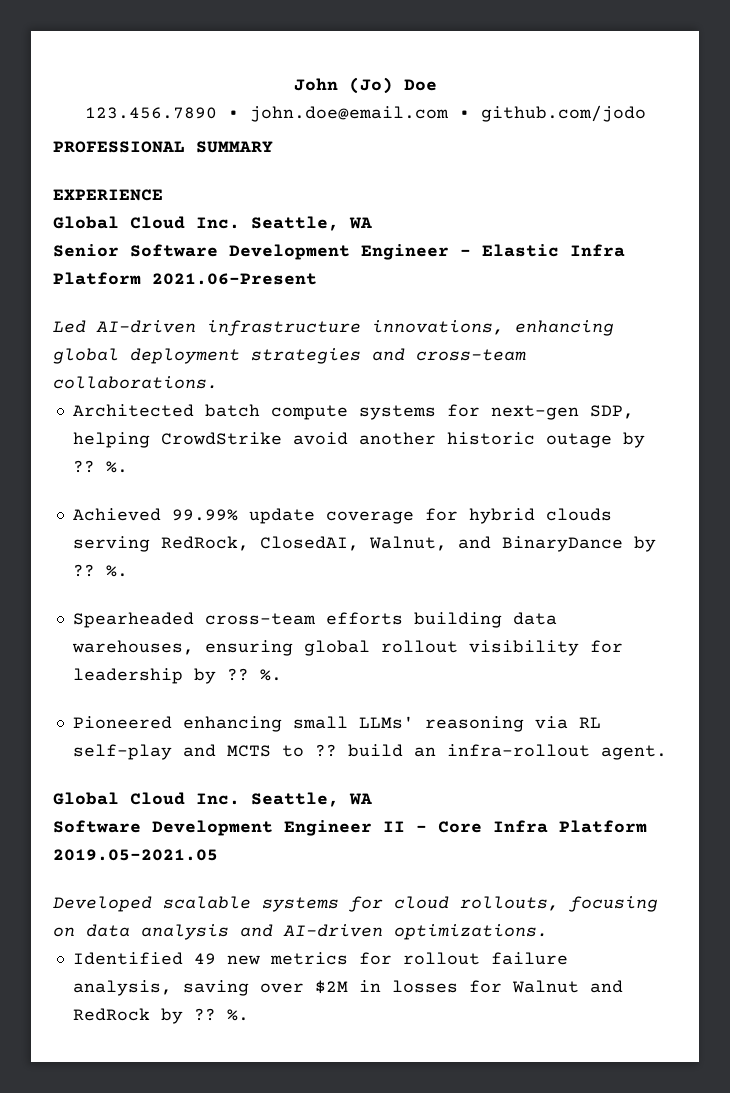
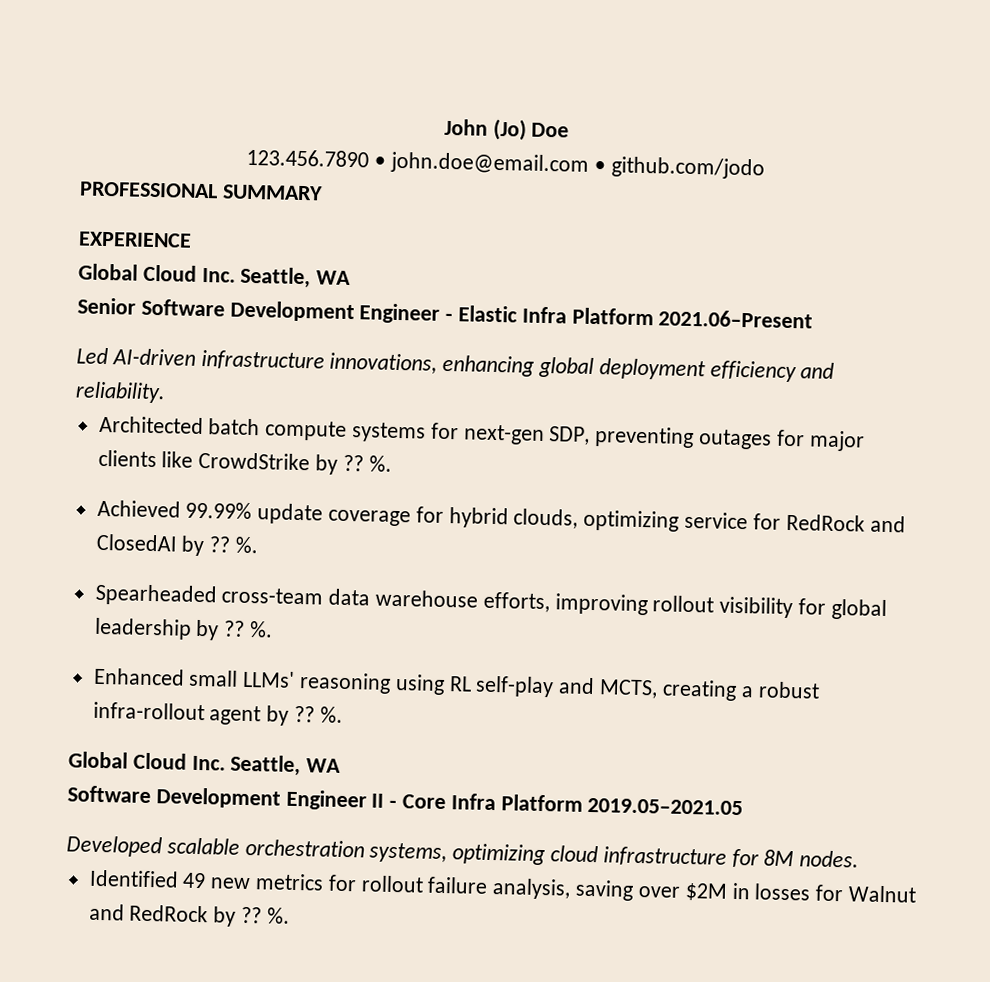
[251,348,526,364] [53,376,218,389] strategies and cross-team collaborations. -> [709,360,835,383] [75,381,166,404] efficiency and reliability.
[72,432,612,448] helping CrowdStrike avoid another historic outage -> [594,426,865,452] [97,449,311,471] preventing outages for major clients like CrowdStrike
[545,508,612,521] [72,536,623,552] clouds serving RedRock, ClosedAI, Walnut, and BinaryDance -> [513,508,906,533] [95,533,178,552] clouds, optimizing service for RedRock and ClosedAI
[325,612,557,628] [71,640,370,656] efforts building data warehouses, ensuring global -> [328,588,648,616] data warehouse efforts, improving
(623, 646) none -> [830,598,887,621] global
[72,716,282,732] Pioneered enhancing -> [92,667,185,686] Enhanced
[534,716,568,729] via -> [394,674,445,695] using
[226,744,667,760] MCTS to ?? build an infra-rollout agent. -> [599,679,820,701] [92,701,343,726] MCTS, creating a robust infra-rollout agent by ?? %.
[262,896,658,912] [53,924,548,940] systems for cloud rollouts, focusing on data analysis and AI-driven optimizations. -> [244,838,860,868] orchestration systems, optimizing cloud infrastructure for 8M nodes.

